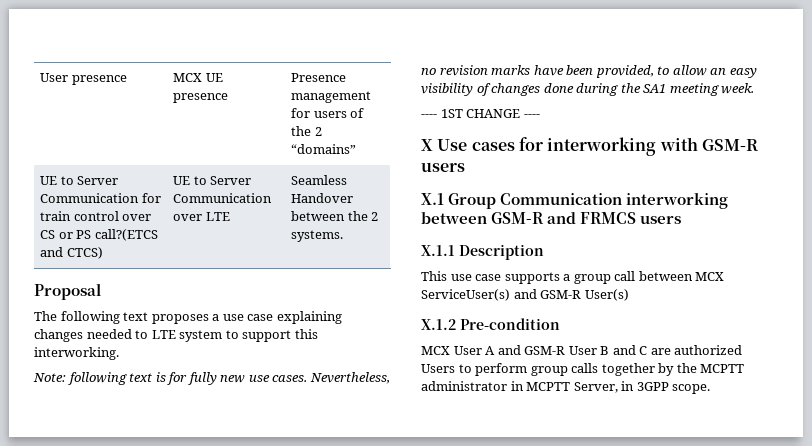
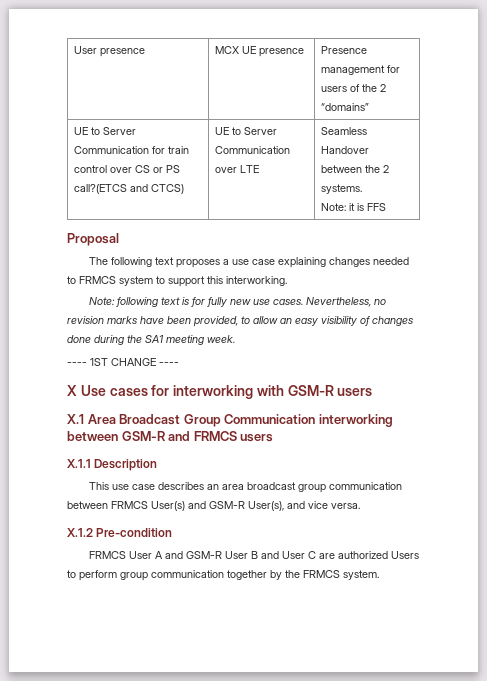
(344, 236) none -> [321,203,387,211] // Note: it is FFS
[151,330,176,339] LTE -> [79,276,116,284] FRMCS
(444, 199) none -> [87,414,181,425] Area Broadcast
[504,271,725,284] [421,289,629,301] supports a group call between MCX ServiceUser(s) and GSM-R User(s) -> [157,482,402,493] [67,501,360,511] describes an area broadcast group communication between FRMCS User(s) and GSM-R User(s), and vice versa.
[421,346,450,355] MCX -> [88,551,126,559] FRMCS
(636, 350) none -> [281,551,305,559] User
[571,363,599,373] calls -> [151,570,224,578] communication
[700,364,745,373] [421,381,711,394] MCPTT administrator in MCPTT Server, in 3GPP scope. -> [303,570,379,580] FRMCS system.

